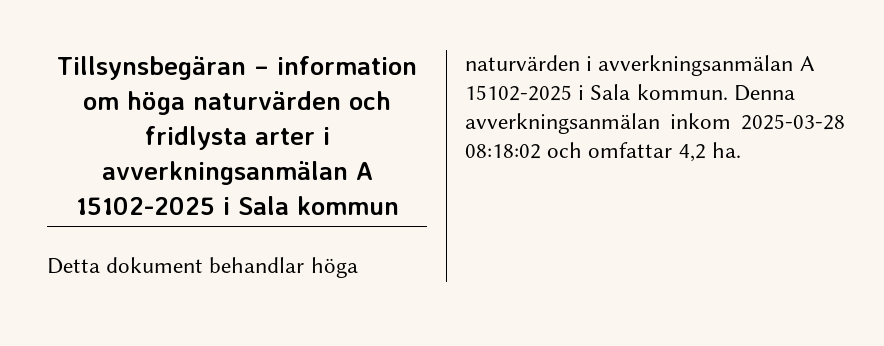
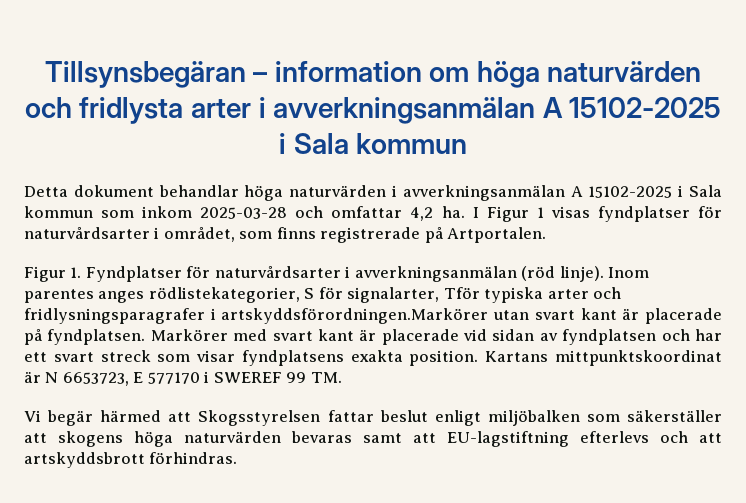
[636,84,795,101] [465,113,660,134] kommun. Denna avverkningsanmälan -> [24,206,135,218] kommun som
[465,144,541,159] 08:18:02 -> (288, 213) none
(741, 150) none -> [472,206,723,222] [24,227,547,243] [24,266,650,282] [24,287,622,303] [24,308,723,324] [24,329,723,345] [24,350,722,366] [24,371,342,386] [24,410,723,426] [24,431,722,447] [24,452,238,468] I Figur 1 visas fyndplatser för naturvårdsarter i området, som finns registrerade på Artportalen. // Figur 1. Fyndplatser för naturvårdsarter i avverkningsanmälan (röd linje). Inom parentes anges rödlistekategorier, S för signalarter, Tför typiska arter och fridlysningsparagrafer i artskyddsförordningen.Markörer utan svart kant är placerade på fyndplatsen. Markörer med svart kant är placerade vid sidan av fyndplatsen och har ett svart streck som visar fyndplatsens exakta position. Kartans mittpunktskoordinat är N 6653723, E 577170 i SWEREF 99 TM. // Vi begär härmed att Skogsstyrelsen fattar beslut enligt miljöbalken som säkerställer att skogens höga naturvärden bevaras samt att EU-lagstiftning efterlevs och att artskyddsbrott förhindras.

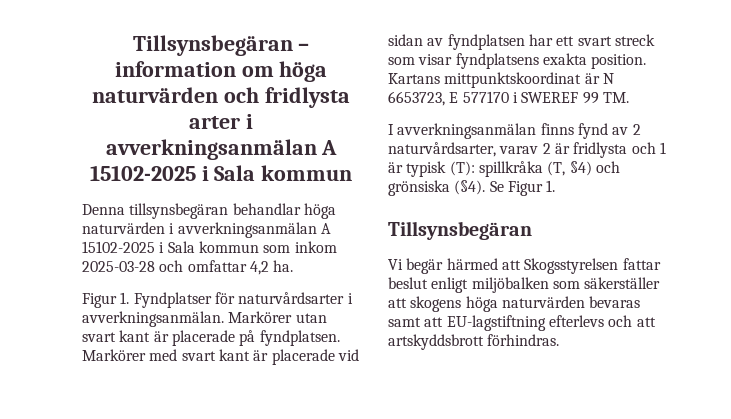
[24,185,154,197] Detta dokument -> [82,203,229,219] Denna tillsynsbegäran
[472,206,723,222] [24,227,547,243] I Figur 1 visas fyndplatser för naturvårdsarter i området, som finns registrerade på Artportalen. -> (294, 266) none
[354,266,650,282] [24,287,622,303] [24,308,489,324] avverkningsanmälan (röd linje). Inom parentes anges rödlistekategorier, S för signalarter, Tför typiska arter och fridlysningsparagrafer i artskyddsförordningen.Markörer -> [82,311,293,327] avverkningsanmälan. Markörer
[661,329,690,341] och -> (525, 42) none
(342, 377) none -> [388,123,641,139] [388,142,666,158] [388,161,620,177] [388,180,556,196] [388,221,532,240] // I avverkningsanmälan finns fynd av 2 naturvårdsarter, varav 2 är fridlysta och 1 är typisk (T): spillkråka (T, §4) och grönsiska (§4). Se Figur 1. // Tillsynsbegäran

